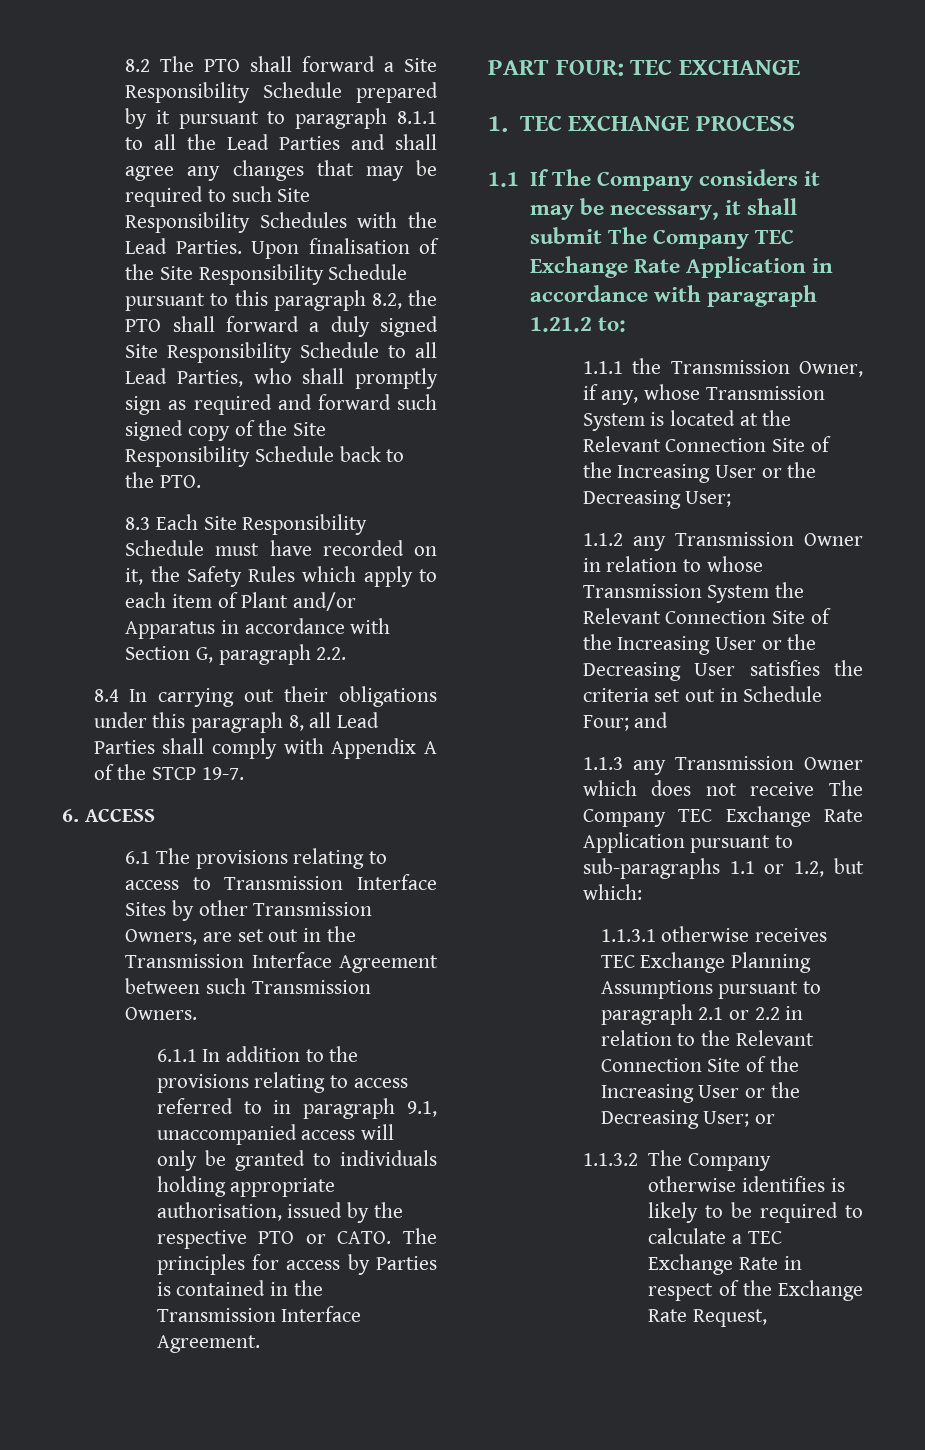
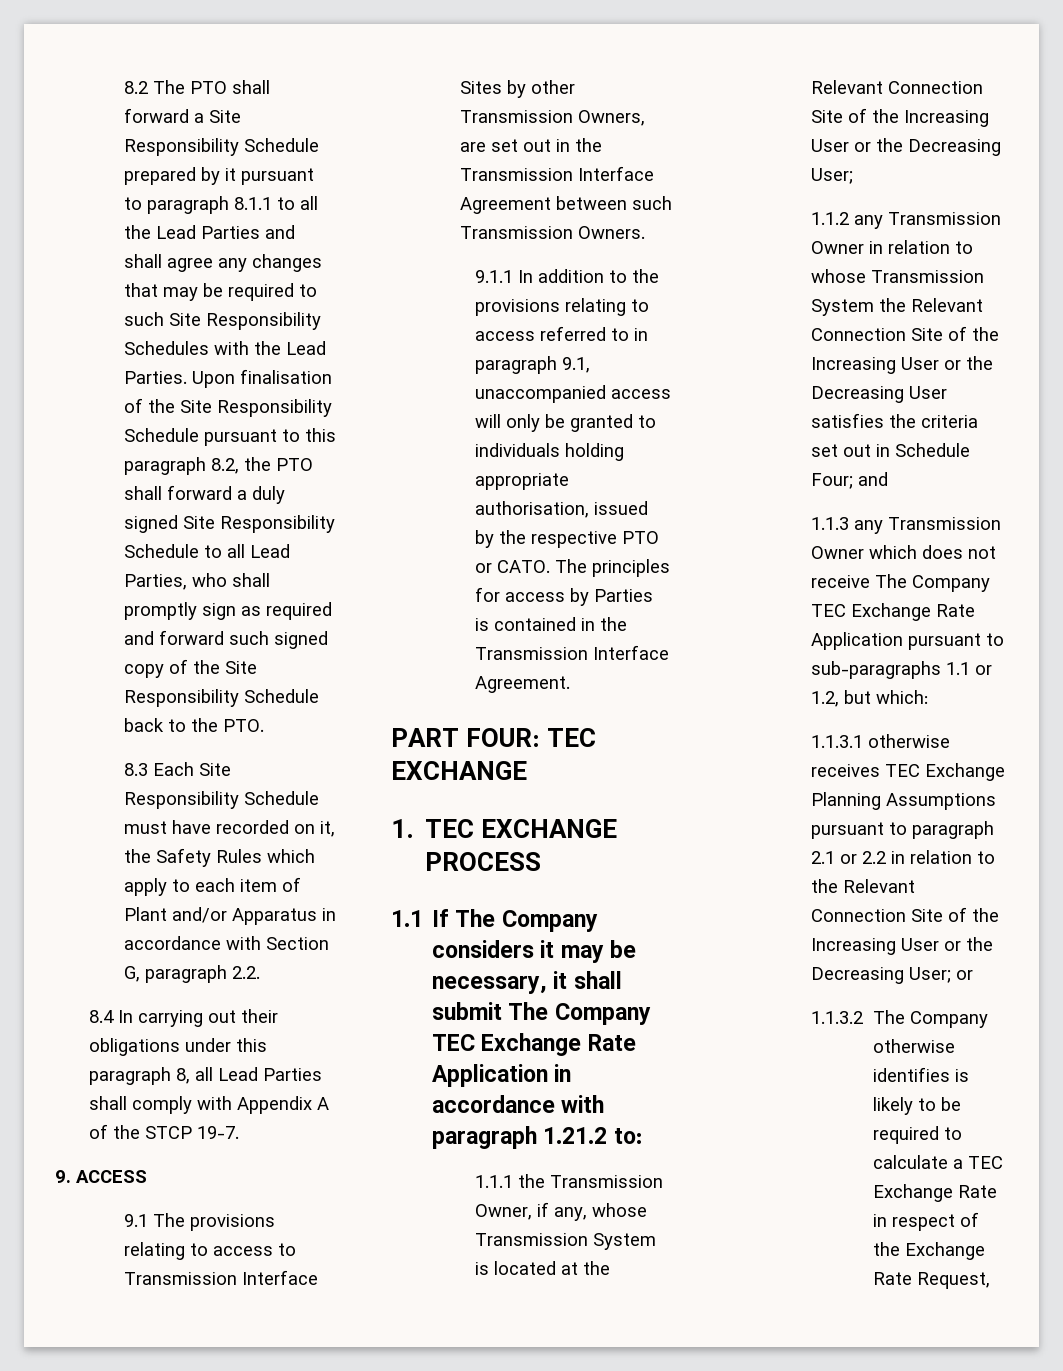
[62,809,79,822] 6. -> [55,1170,71,1183] 9.
[125,851,151,864] 6.1 -> [123,1214,148,1227] 9.1
[156,1049,197,1062] 6.1.1 -> [475,270,514,283] 9.1.1

